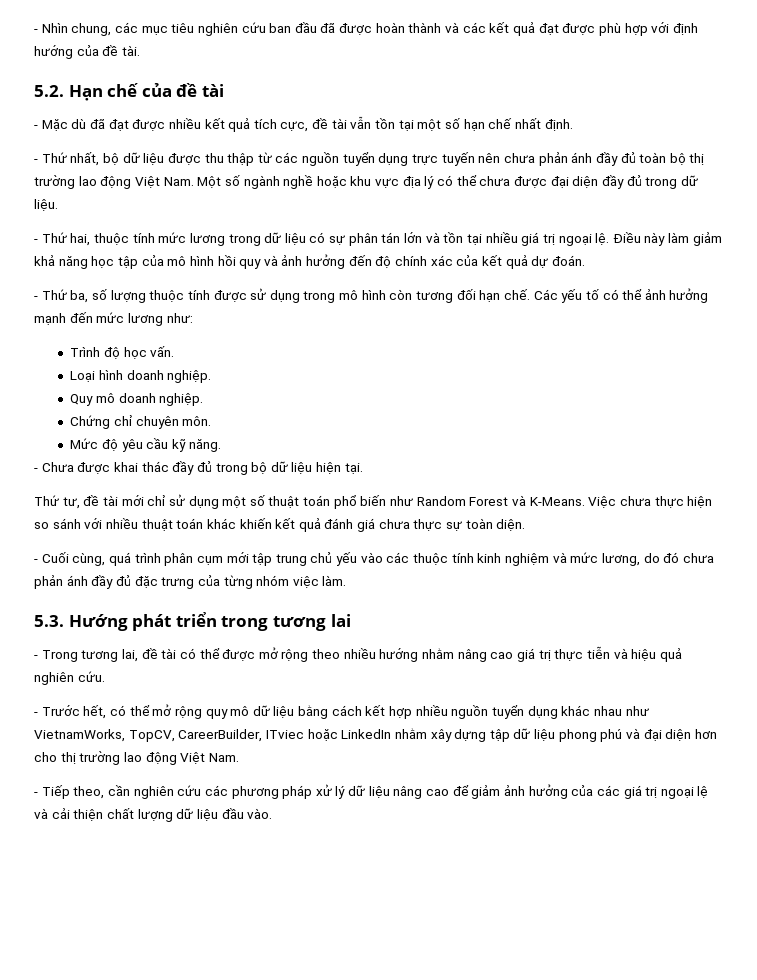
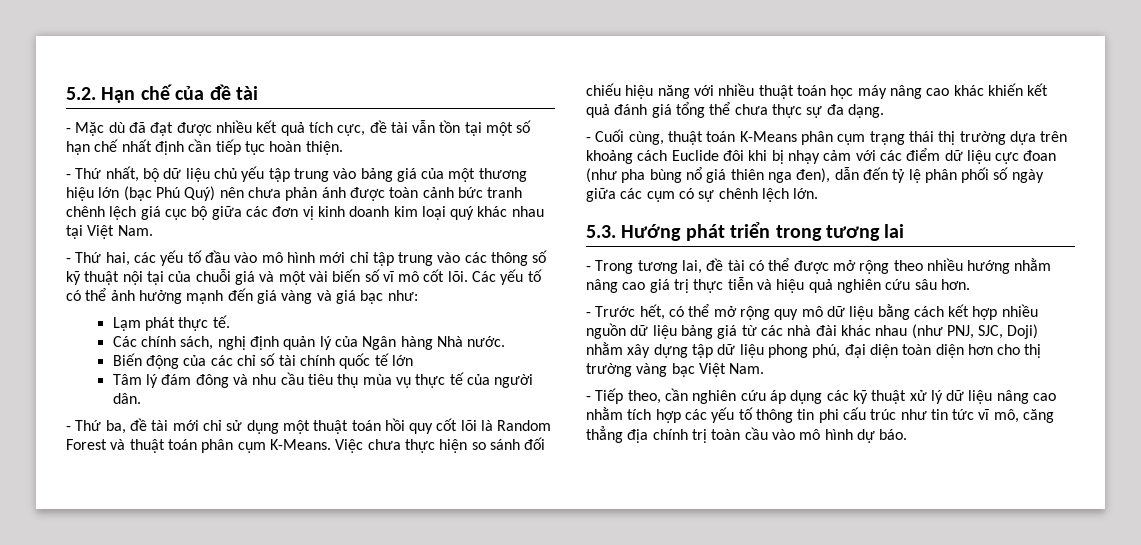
[34,22,698,36] [34,45,140,59] - Nhìn chung, các mục tiêu nghiên cứu ban đầu đã được hoàn thành và các kết quả đạt được phù hợp với định hướng của đề tài. // -> (66, 93) none
[544,119,573,131] định. -> [154,139,343,155] định cần tiếp tục hoàn thiện.
[167,151,705,166] [34,174,699,189] [34,199,58,211] [34,232,722,246] [34,254,585,269] [34,288,530,303] được thu thập từ các nguồn tuyển dụng trực tuyến nên chưa phản ánh đầy đủ toàn bộ thị trường lao động Việt Nam. Một số ngành nghề hoặc khu vực địa lý có thể chưa được đại diện đầy đủ trong dữ liệu. // - Thứ hai, thuộc tính mức lương trong dữ liệu có sự phân tán lớn và tồn tại nhiều giá trị ngoại lệ. Điều này làm giảm khả năng học tập của mô hình hồi quy và ảnh hưởng đến độ chính xác của kết quả dự đoán. // - Thứ ba, số lượng thuộc tính được sử dụng trong mô hình còn tương đối hạn chế. -> [213,166,527,182] [66,186,523,201] [66,206,544,220] [66,225,153,239] [66,250,548,266] [66,269,468,285] chủ yếu tập trung vào bảng giá của một thương hiệu lớn (bạc Phú Quý) nên chưa phản ánh được toàn cảnh bức tranh chênh lệch giá cục bộ giữa các đơn vị kinh doanh kim loại quý khác nhau tại Việt Nam. // - Thứ hai, các yếu tố đầu vào mô hình mới chỉ tập trung vào các thông số kỹ thuật nội tại của chuỗi giá và một vài biến số vĩ mô cốt lõi.
[96,312,193,326] [70,346,175,359] [70,370,212,383] [70,393,204,406] [70,415,212,429] [70,438,222,452] [34,461,363,475] [34,495,80,509] mức lương như: // Trình độ học vấn. // Loại hình doanh nghiệp. // Quy mô doanh nghiệp. // Chứng chỉ chuyên môn. // Mức độ yêu cầu kỹ năng. // - Chưa được khai thác đầy đủ trong bộ dữ liệu hiện tại. // Thứ tư, -> [256,290,418,304] [112,315,230,331] [112,336,506,350] [112,353,413,369] [112,372,534,388] [112,393,141,404] [66,420,126,434] giá vàng và giá bạc như: // Lạm phát thực tế. // Các chính sách, nghị định quản lý của Ngân hàng Nhà nước. // Biến động của các chỉ số tài chính quốc tế lớn // Tâm lý đám đông và nhu cầu tiêu thụ mùa vụ thực tế của người dân. // - Thứ ba,
[249,494,526,509] số thuật toán phổ biến như Random Forest và -> [313,418,552,434] [66,439,266,453] thuật toán hồi quy cốt lõi là Random Forest và thuật toán phân cụm
[84,518,204,531] với nhiều thuật toán -> [524,437,546,450] [586,83,950,99] đối chiếu hiệu năng với nhiều thuật toán học máy nâng cao
(376, 525) none -> [675,102,731,118] tổng thể
[465,518,526,531] toàn diện. -> [826,104,884,118] đa dạng.
[108,552,714,566] [34,575,347,589] quá trình phân cụm mới tập trung chủ yếu vào các thuộc tính kinh nghiệm và mức lương, do đó chưa phản ánh đầy đủ đặc trưng của từng nhóm việc làm. -> [667,131,1068,145] [586,148,1057,164] [586,167,1044,183] [586,188,819,202] thuật toán K-Means phân cụm trạng thái thị trường dựa trên khoảng cách Euclide đôi khi bị nhạy cảm với các điểm dữ liệu cực đoan (như pha bùng nổ giá thiên nga đen), dẫn đến tỷ lệ phân phối số ngày giữa các cụm có sự chênh lệch lớn.
[77,671,105,682] cứu. -> [885,279,970,290] cứu sâu hơn.
[491,704,650,719] [34,729,392,742] tuyển dụng khác nhau như VietnamWorks, TopCV, CareerBuilder, ITviec hoặc LinkedIn -> [630,324,1039,339] dữ liệu bảng giá từ các nhà đài khác nhau (như PNJ, SJC, Doji)
[600,728,662,742] phú và đại -> [812,344,932,358] phú, đại diện toàn
[123,752,177,765] lao động -> [636,363,695,377] vàng bạc
[204,785,313,799] các phương pháp -> [769,390,907,404] áp dụng các kỹ thuật
[452,784,709,799] [34,808,273,822] để giảm ảnh hưởng của các giá trị ngoại lệ và cải thiện chất lượng dữ liệu đầu vào. -> [586,407,1055,423] [586,426,908,443] nhằm tích hợp các yếu tố thông tin phi cấu trúc như tin tức vĩ mô, căng thẳng địa chính trị toàn cầu vào mô hình dự báo.

